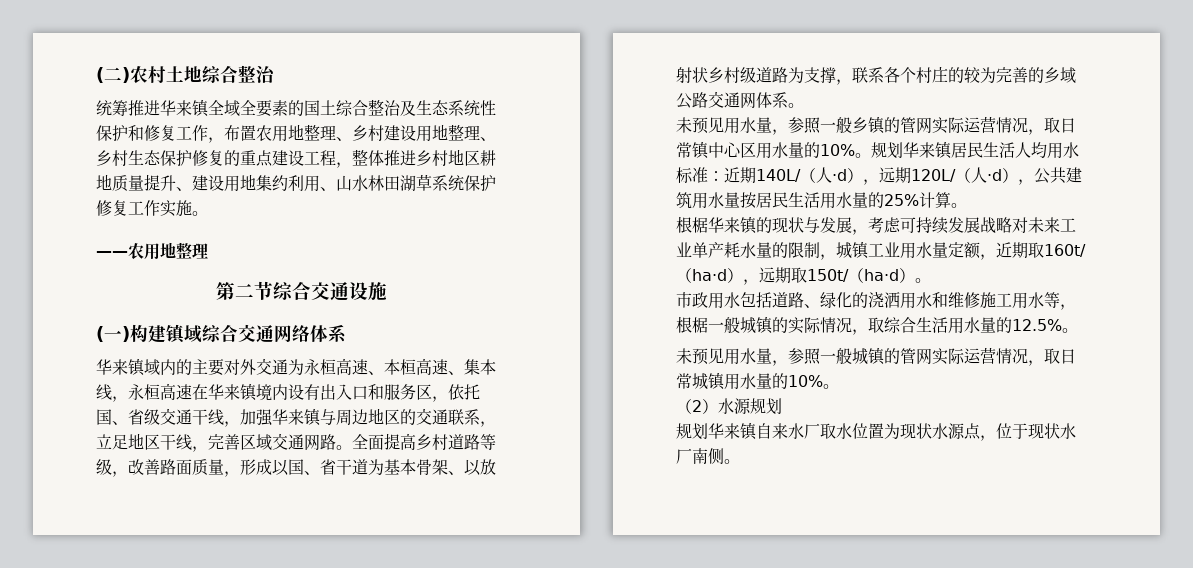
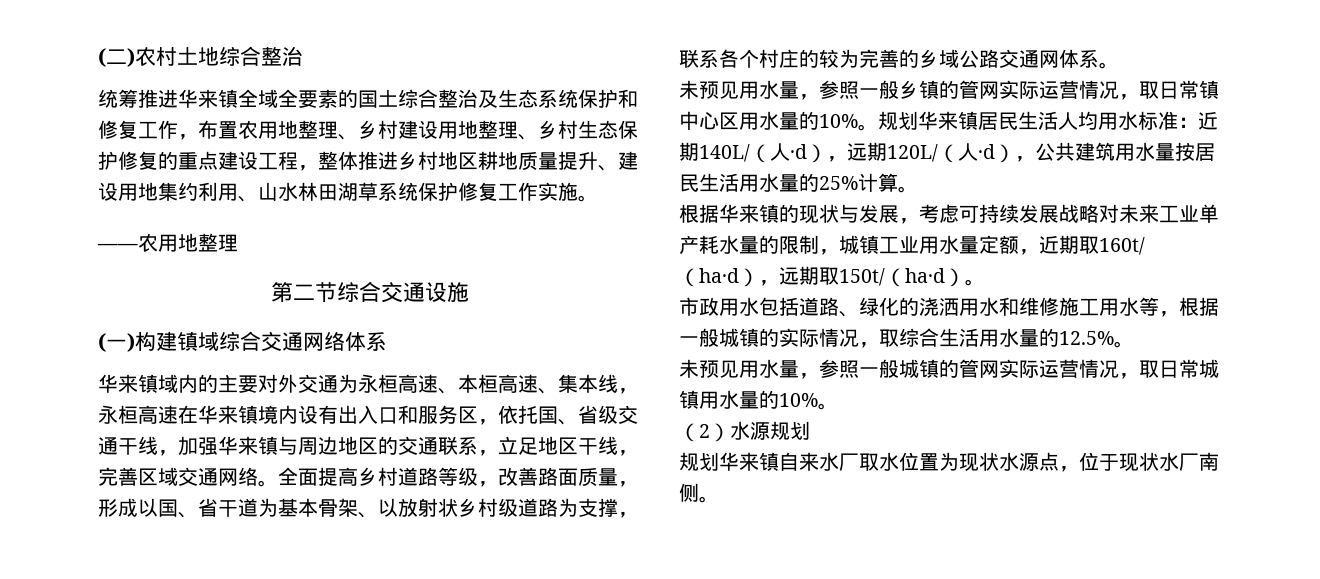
[480,100,496,116] 性 -> (578, 98) none
[320,434,336,450] 路 -> [238,467,258,486] 络
[692,217,708,233] 椐 -> [699,204,719,223] 据
[692,317,708,333] 椐 -> [1199,297,1219,316] 据

